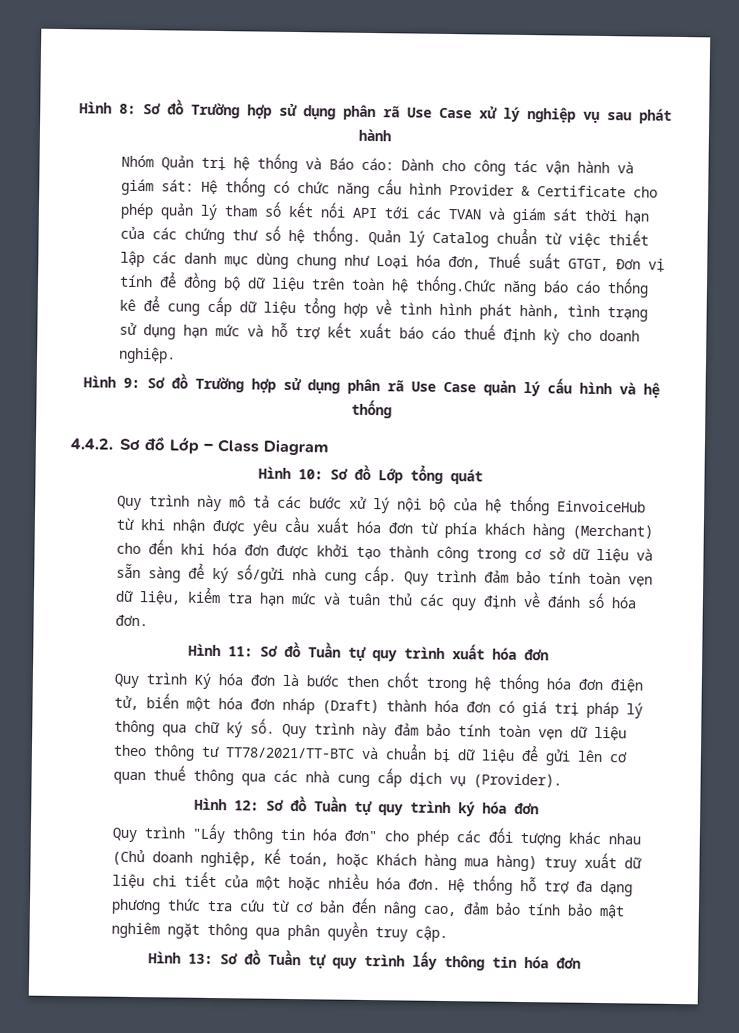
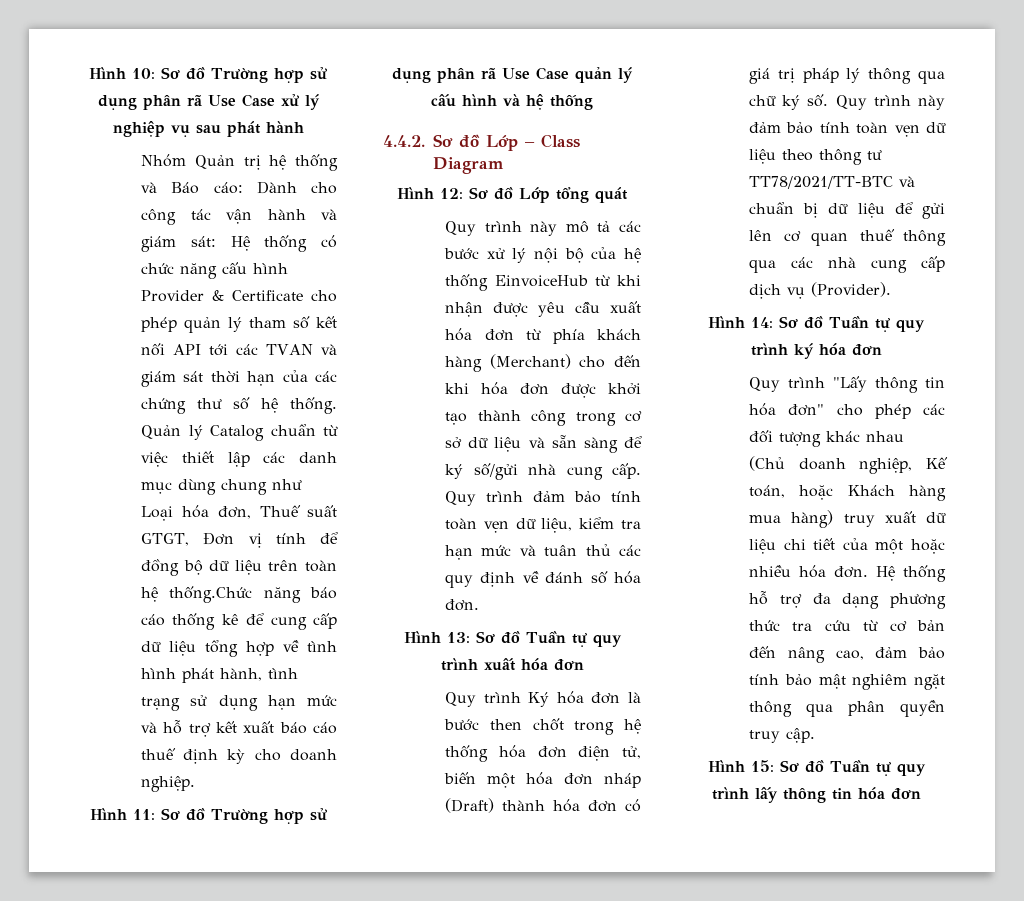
[78,101,136,114] Hình 8: -> [89,67,156,79] Hình 10:
[122,377,140,389] 9: -> [132,809,155,820] 11:
[297,469,323,480] 10: -> [440,188,463,199] 12:
[227,646,253,657] 11: -> [446,632,470,643] 13:
[233,800,259,811] 12: -> [751,317,774,328] 14:
[187,953,213,965] 13: -> [750,760,774,772] 15:

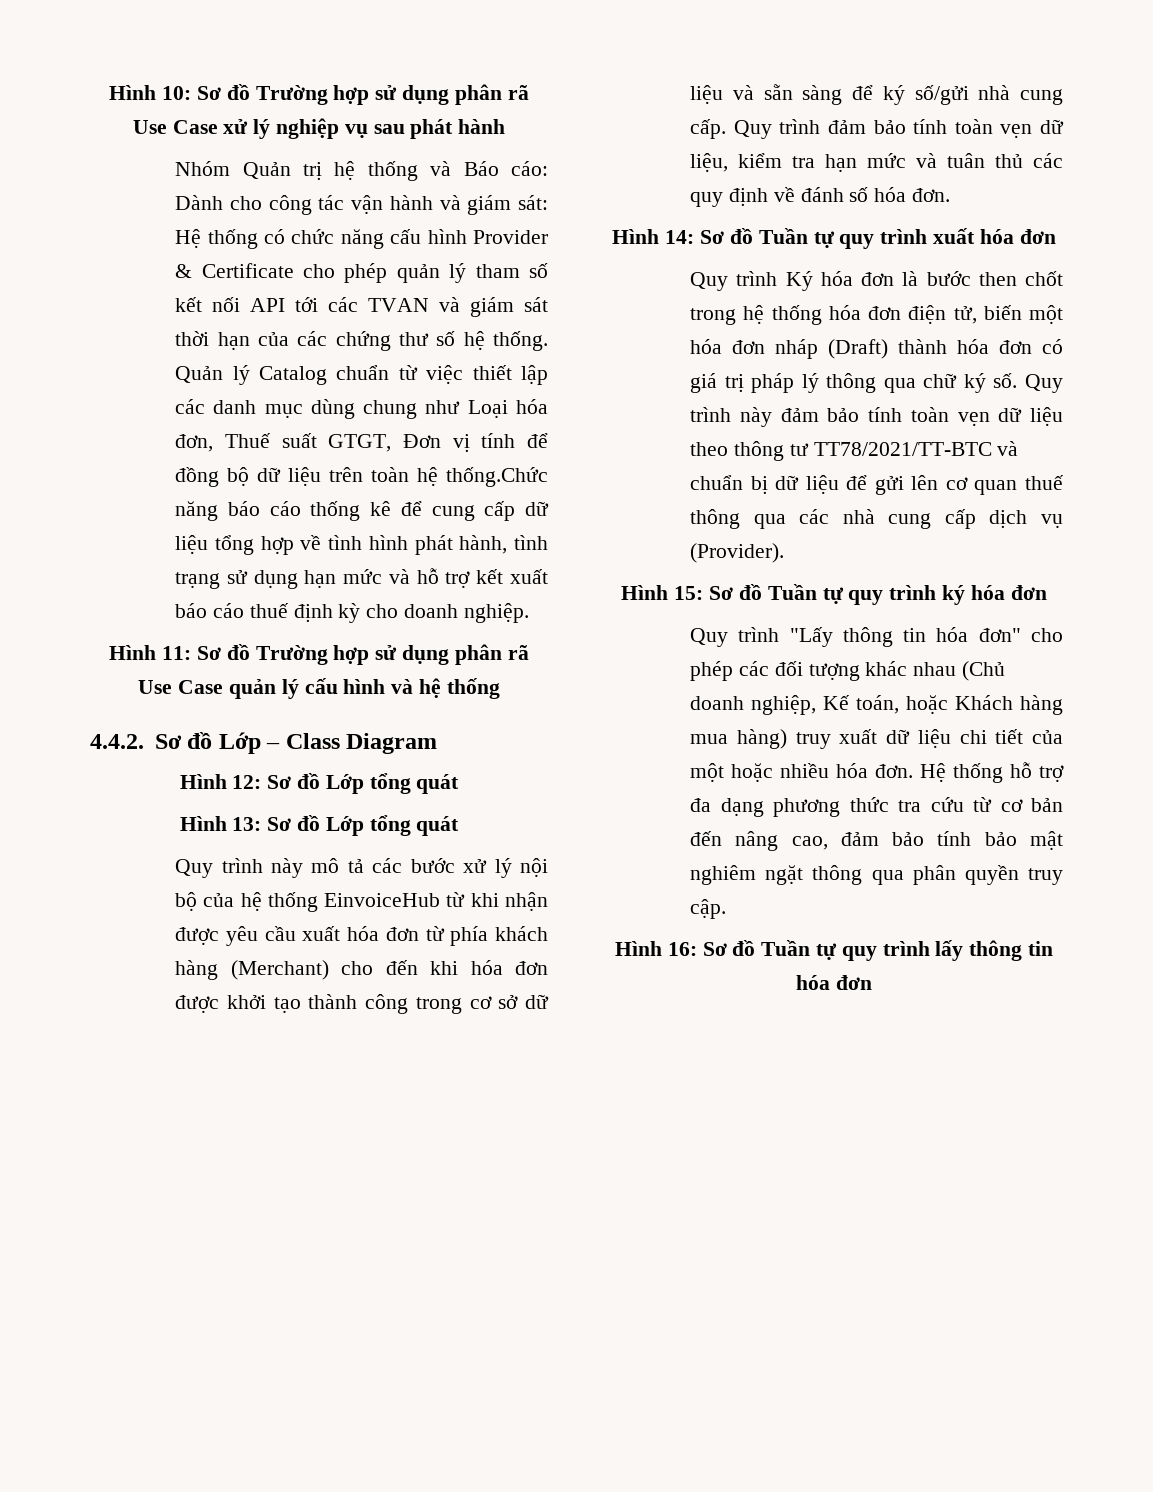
(628, 195) none -> [179,815,460,836] // Hình 13: Sơ đồ Lớp tổng quát
[446,632,470,643] 13: -> [665,230,695,244] 14:
[751,317,774,328] 14: -> [674,586,704,600] 15:
[750,760,774,772] 15: -> [667,942,697,956] 16:

